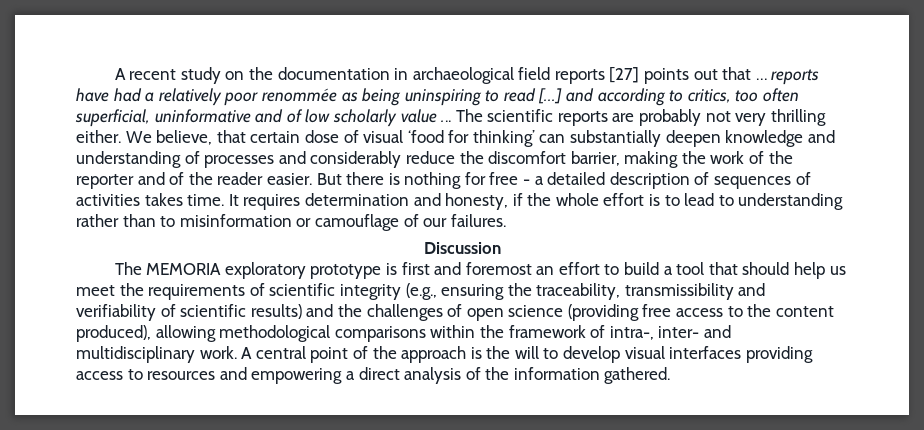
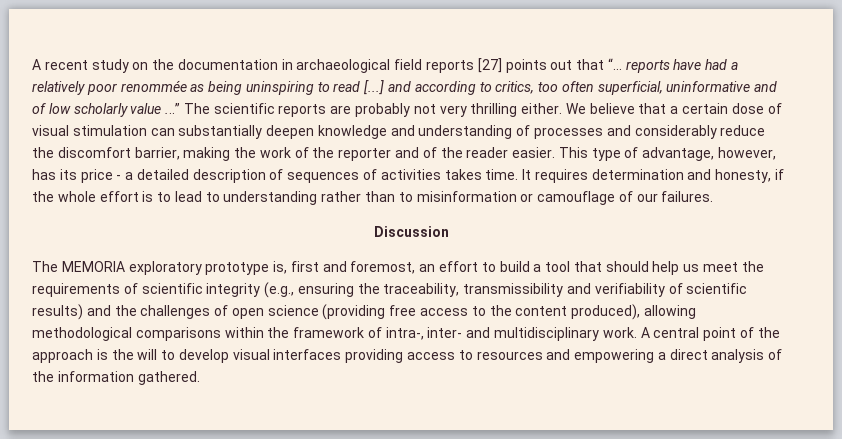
[755,78,767,80] … -> [607,58,622,70] “…
[441,120,452,122] ... -> [165,103,181,114] ...”
[156,130,246,145] believe, that -> [589,103,679,114] believe that a
[407,130,535,147] ‘food for thinking’ -> [72,125,147,136] stimulation
[316,172,519,189] But there is nothing for free -> [558,147,777,161] [32,169,113,183] This type of advantage, however, has its price
[385,263,397,275] is -> [273,261,288,274] is,
[465,262,532,275] foremost -> [350,261,416,274] foremost,

